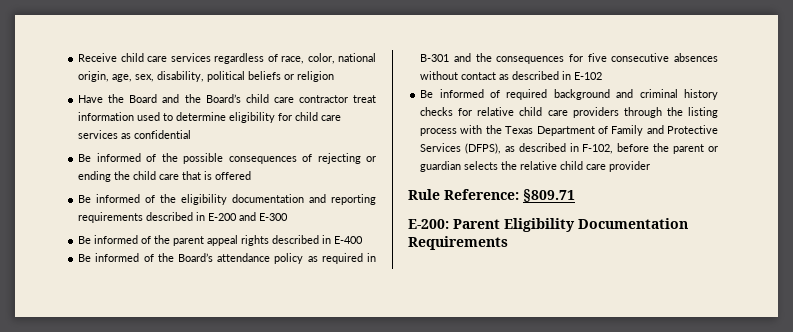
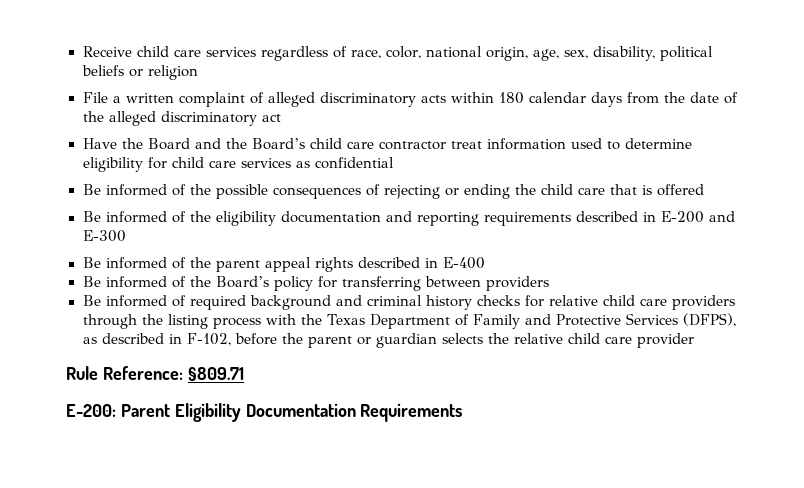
(335, 76) none -> [82,92,738,107] [82,111,281,126] // File a written complaint of alleged discriminatory acts within 180 calendar days from the date of the alleged discriminatory act
[217,253,376,264] [420,53,718,64] [420,71,603,80] attendance policy as required in B-301 and the consequences for five consecutive absences without contact as described in E-102 -> [273,276,549,291] policy for transferring between providers

